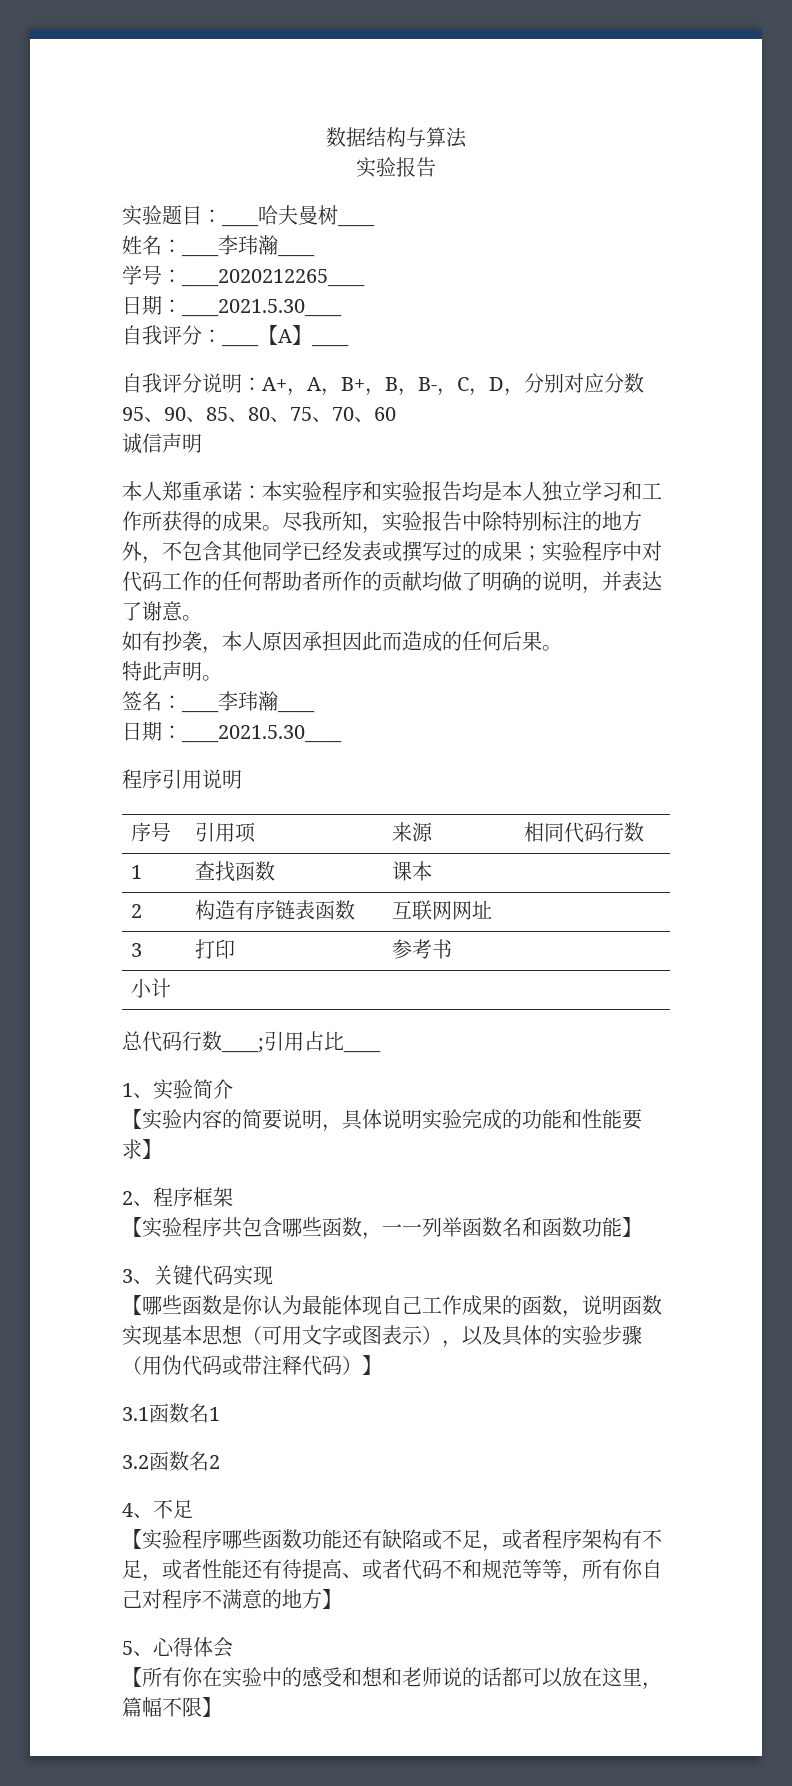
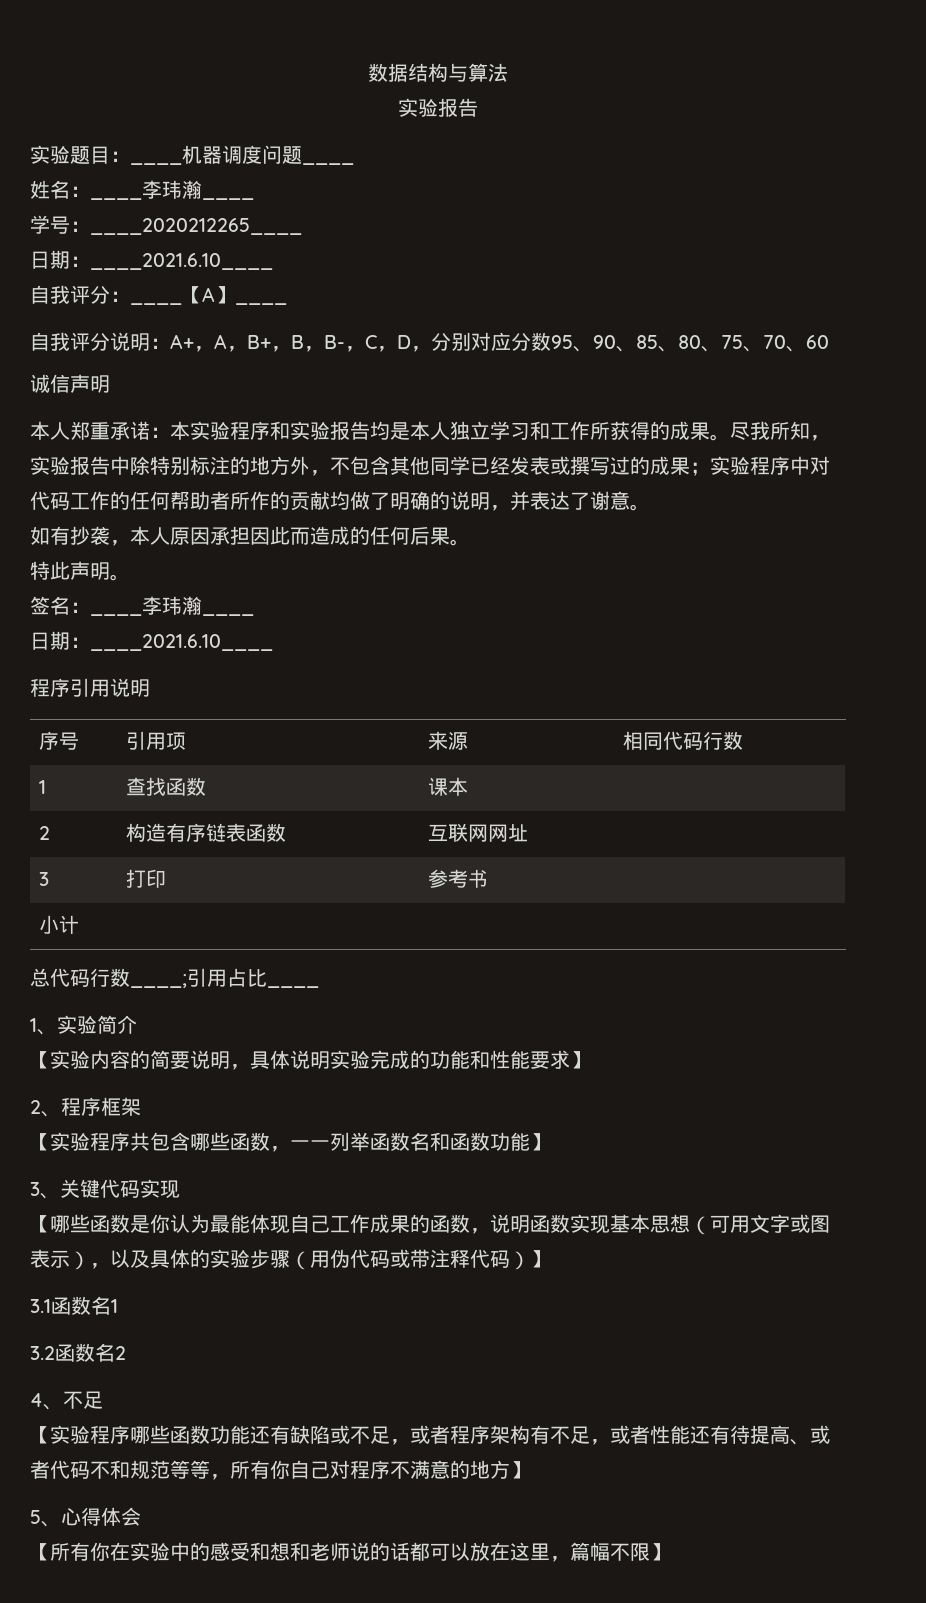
[258,205,338,225] 哈夫曼树 -> [182,145,302,164] 机器调度问题
[181,299,342,317] ____2021.5.30____ -> [90,253,273,270] ____2021.6.10____
[181,725,342,743] ____2021.5.30____ -> [90,634,273,651] ____2021.6.10____

